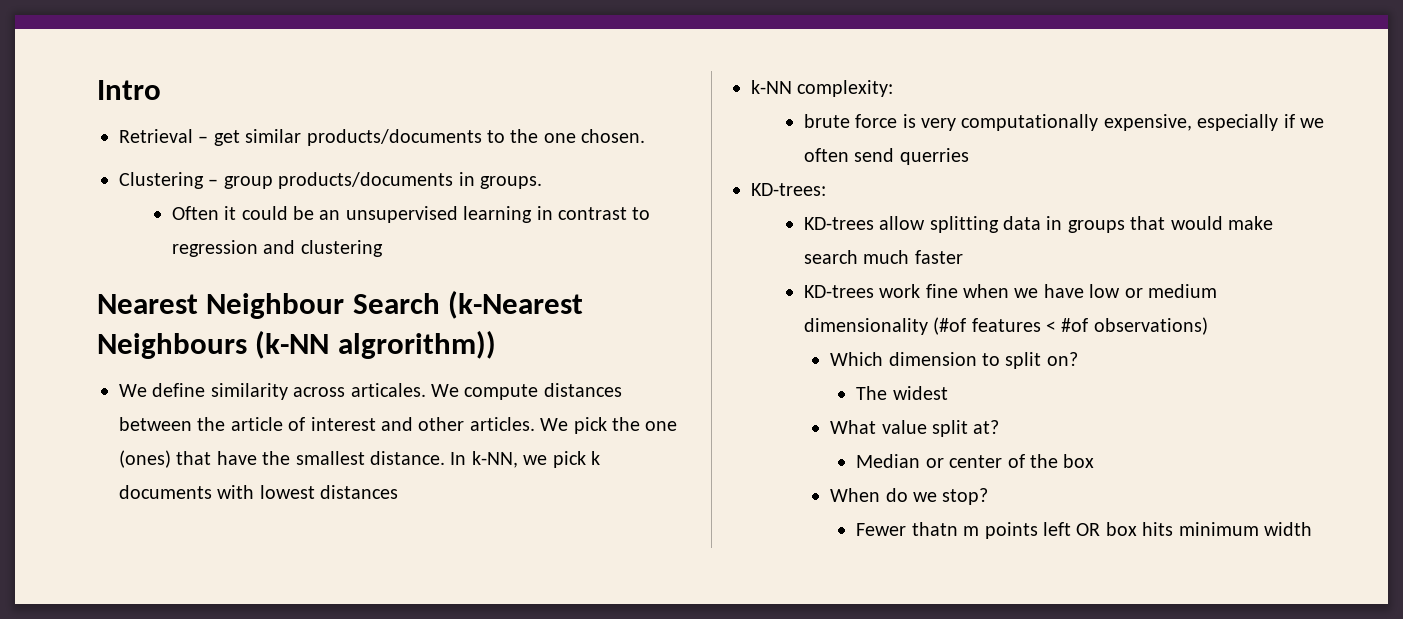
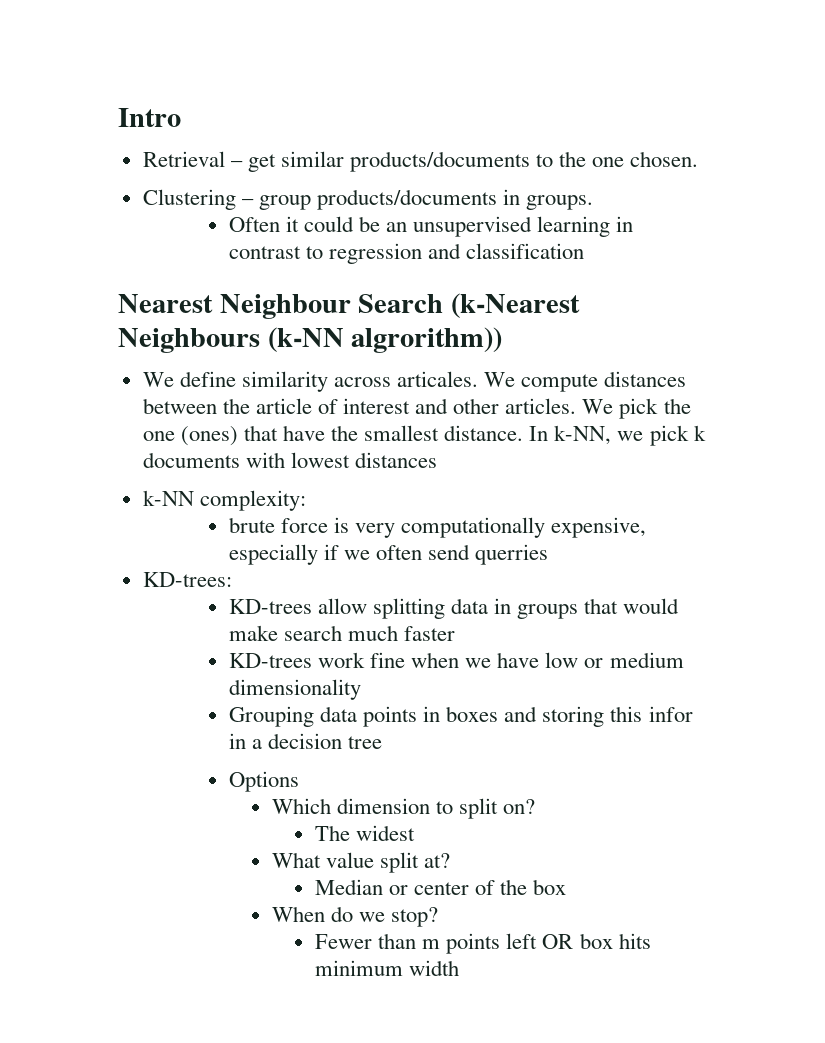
[300,240,383,257] clustering -> [466,243,585,259] classification
[933,317,1208,335] (#of features < #of observations) -> [228,706,693,727] [228,733,383,749] [228,771,299,792] // Grouping data points in boxes and storing this infor in a decision tree // Options
[911,522,958,536] thatn -> [378,933,417,949] than

